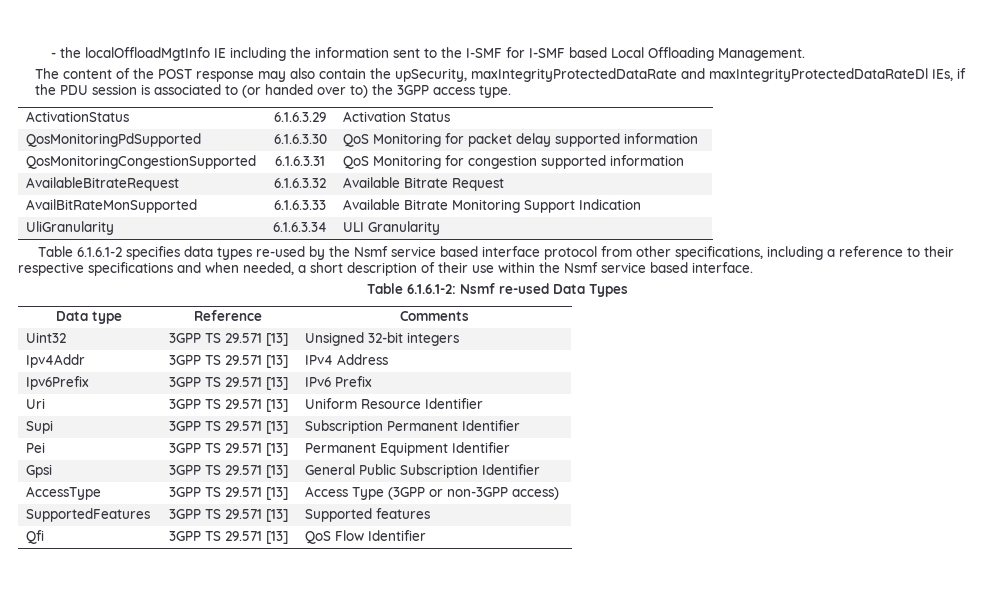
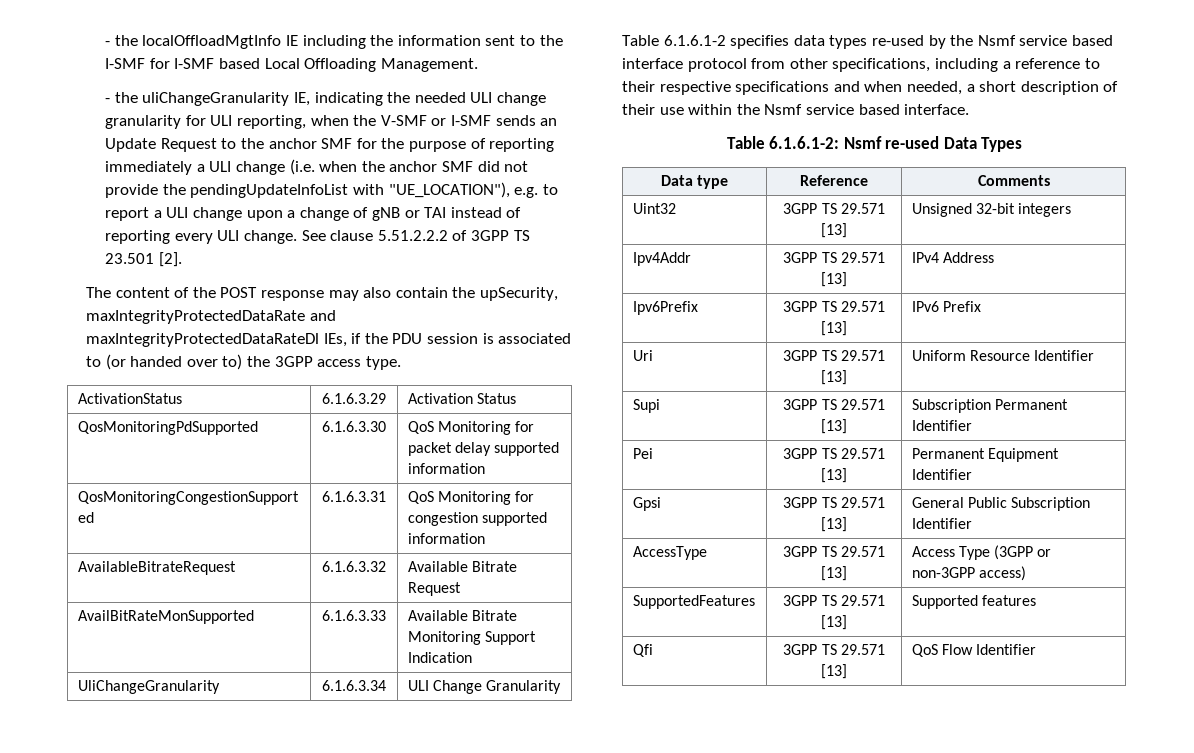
(806, 54) none -> [105,92,546,106] [105,115,558,129] [105,138,555,152] [105,159,529,175] [105,182,558,198] [105,207,522,221] [105,230,530,244] [105,252,182,267] // - the uliChangeGranularity IE, indicating the needed ULI change granularity for ULI reporting, when the V-SMF or I-SMF sends an Update Request to the anchor SMF for the purpose of reporting immediately a ULI change (i.e. when the anchor SMF did not provide the pendingUpdateInfoList with "UE_LOCATION"), e.g. to report a ULI change upon a change of gNB or TAI instead of reporting every ULI change. See clause 5.51.2.2.2 of 3GPP TS 23.501 [2].
[25,221,114,235] UliGranularity -> [77,680,220,694] UliChangeGranularity
(364, 227) none -> [432,680,482,694] Change

